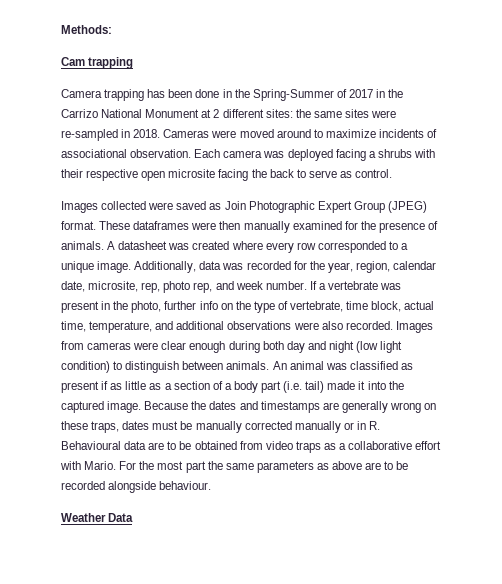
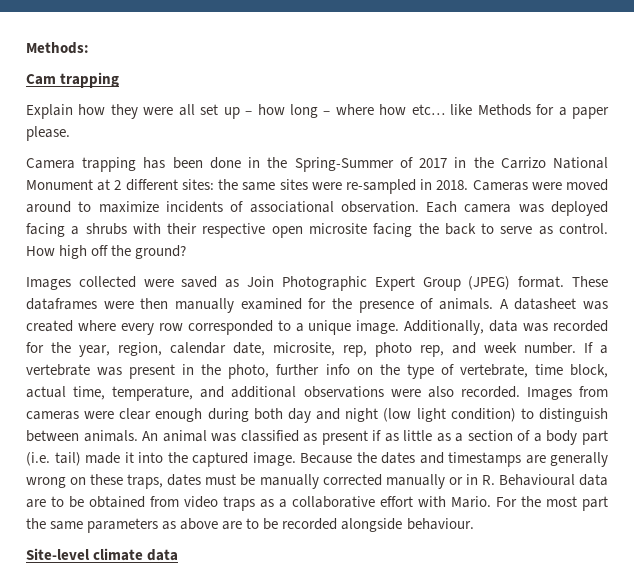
(134, 63) none -> [26,104,610,119] [26,126,70,141] // Explain how they were all set up – how long – where how etc… like Methods for a paper please.
(393, 173) none -> [26,245,187,259] How high off the ground?
[61,513,134,522] Weather Data -> [26,548,179,561] Site-level climate data

